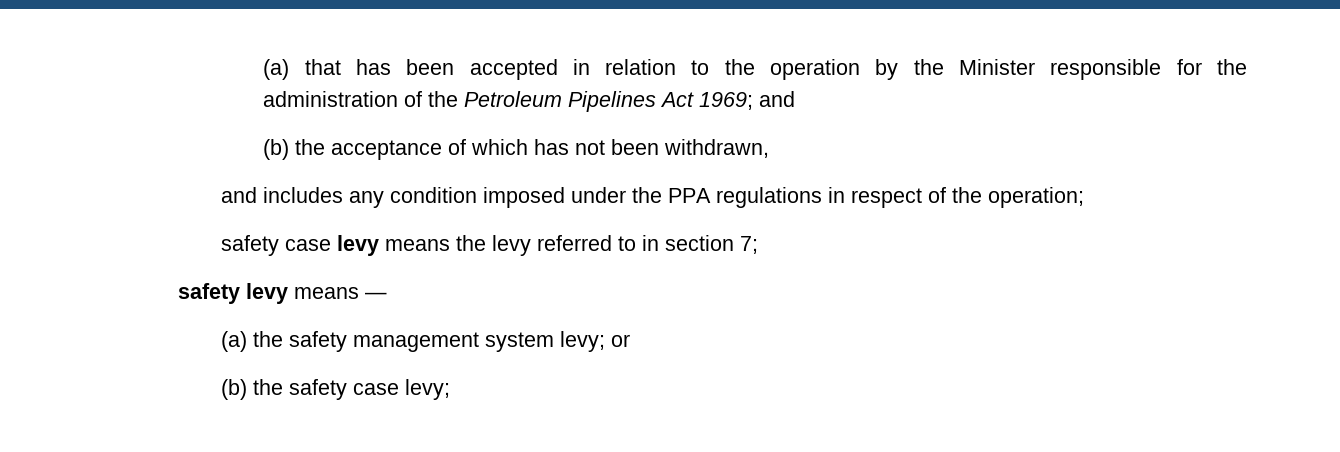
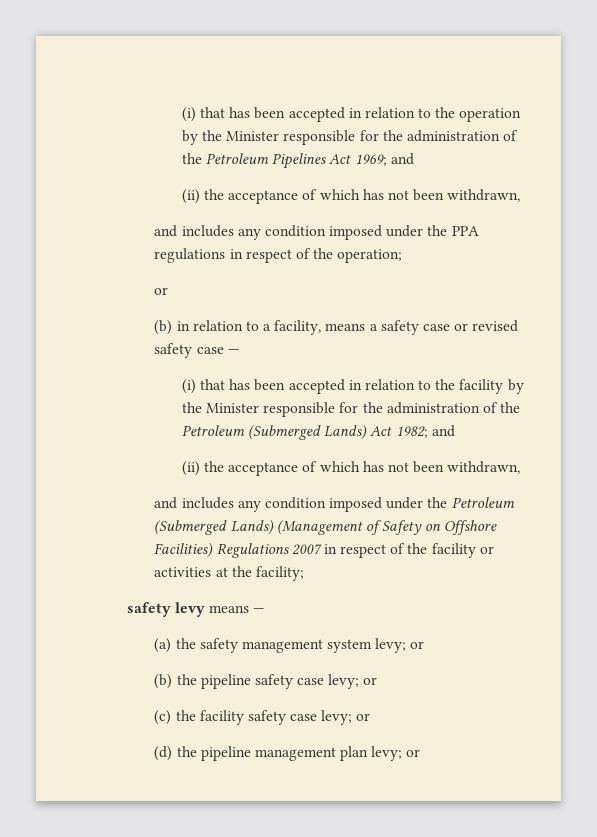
[263,59,290,80] (a) -> [181,107,196,122] (i)
[263,139,290,160] (b) -> [181,189,200,204] (ii)
[220,235,758,256] safety case levy means the levy referred to in section 7; -> [154,287,169,295] [154,320,519,335] [154,343,240,358] [181,379,524,394] [181,402,521,417] [181,425,455,440] [181,461,521,476] [154,497,515,512] [154,520,498,535] [154,543,494,558] [154,566,304,581] or // (b) in relation to a facility, means a safety case or revised safety case — // (i) that has been accepted in relation to the facility by the Minister responsible for the administration of the Petroleum (Submerged Lands) Act 1982; and // (ii) the acceptance of which has not been withdrawn, // and includes any condition imposed under the Petroleum (Submerged Lands) (Management of Safety on Offshore Facilities) Regulations 2007 in respect of the facility or activities at the facility;
[288,379,450,400] safety case levy; -> [200,674,378,689] [154,710,371,725] [154,746,421,761] pipeline safety case levy; or // (c) the facility safety case levy; or // (d) the pipeline management plan levy; or

